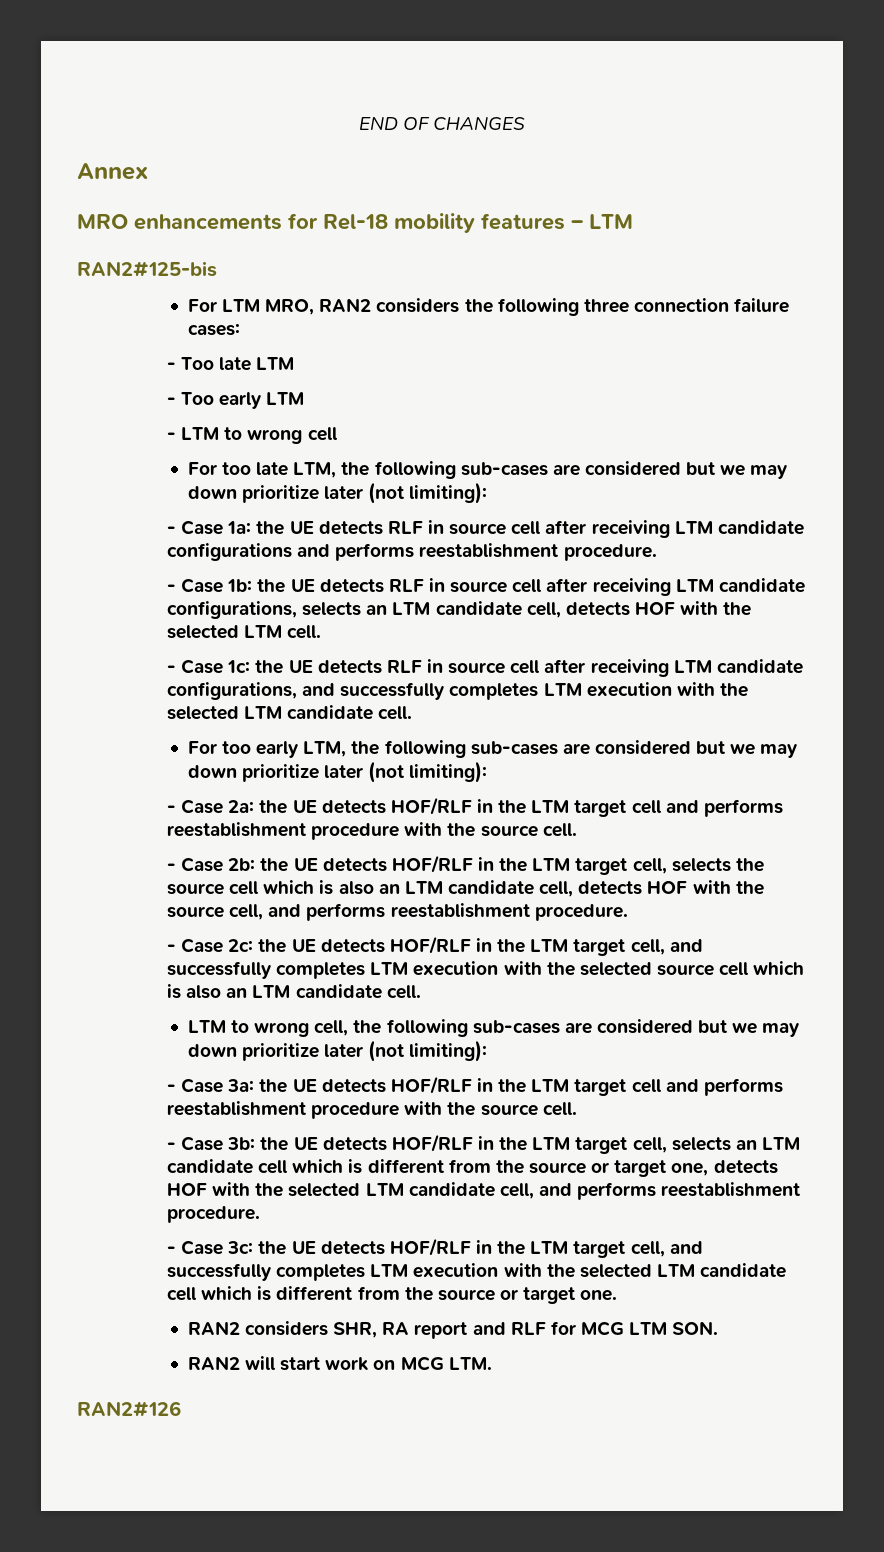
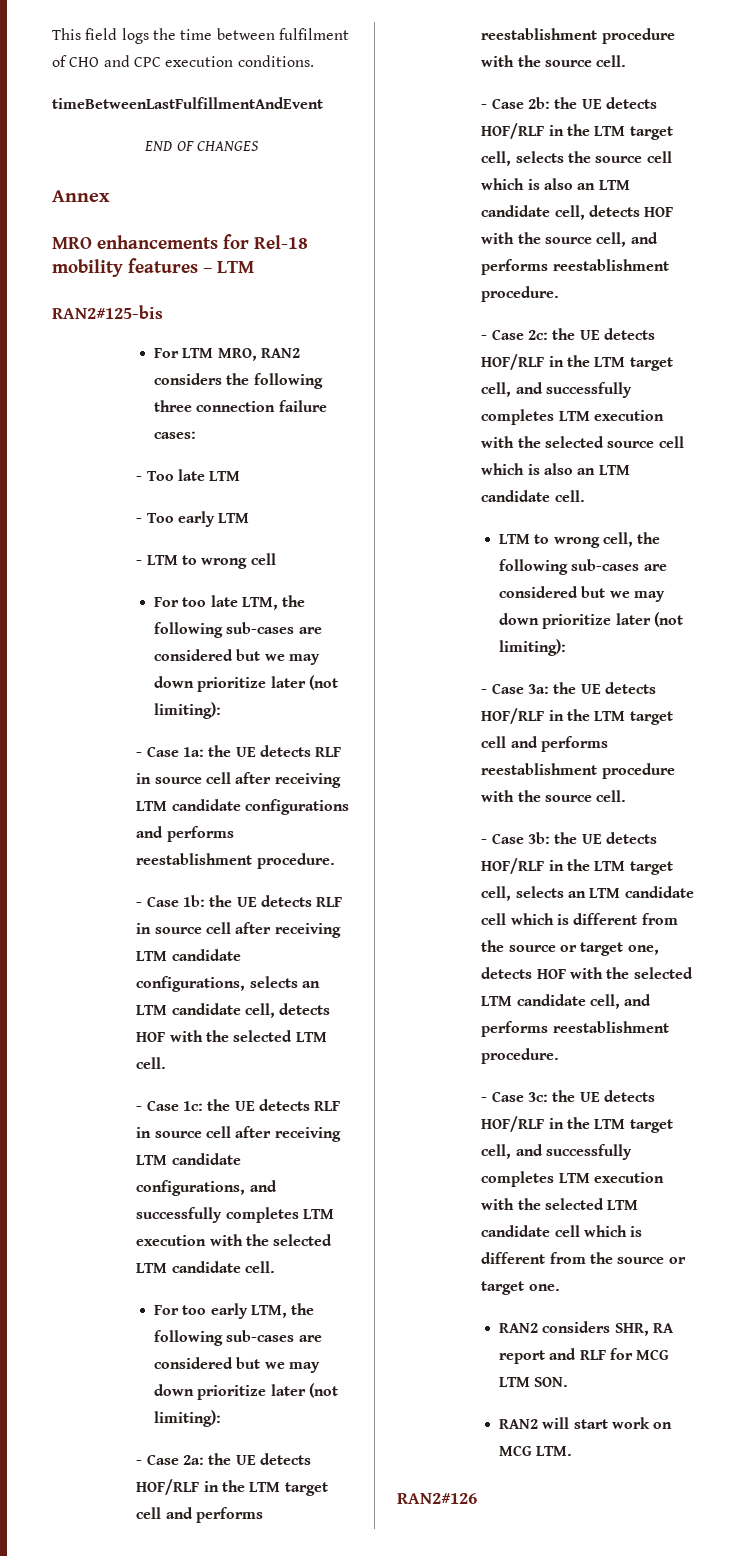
(358, 123) none -> [52,28,349,44] [52,55,314,67] [52,97,323,109] This field logs the time between fulfilment of CHO and CPC execution conditions. // timeBetweenLastFulfillmentAndEvent //

